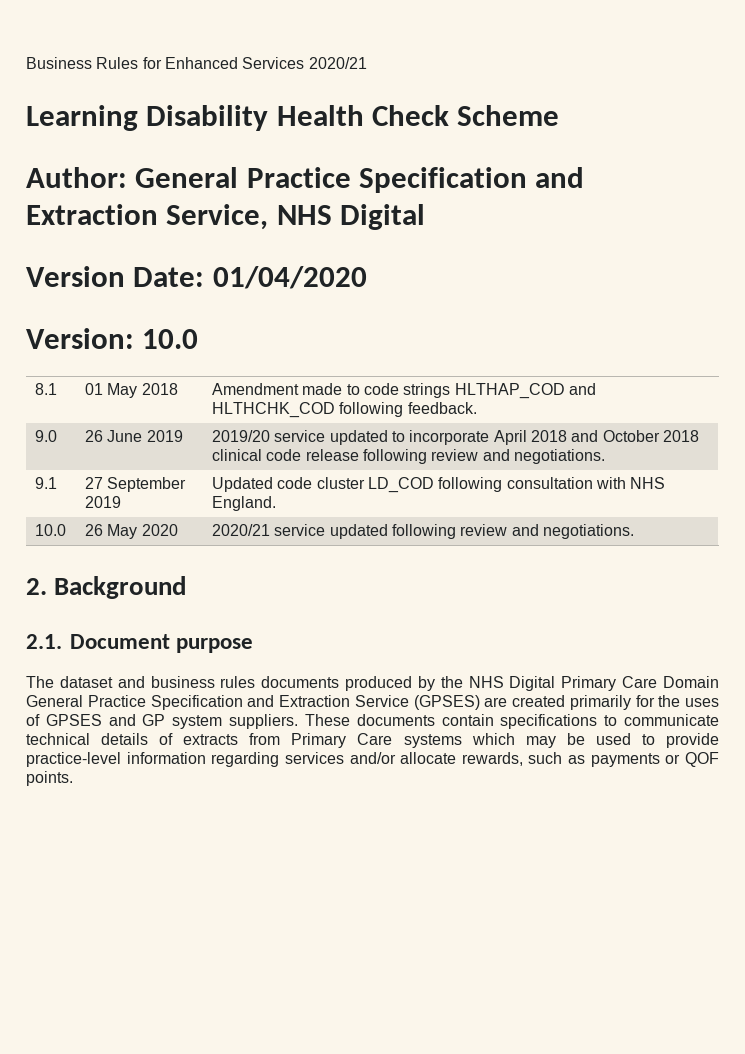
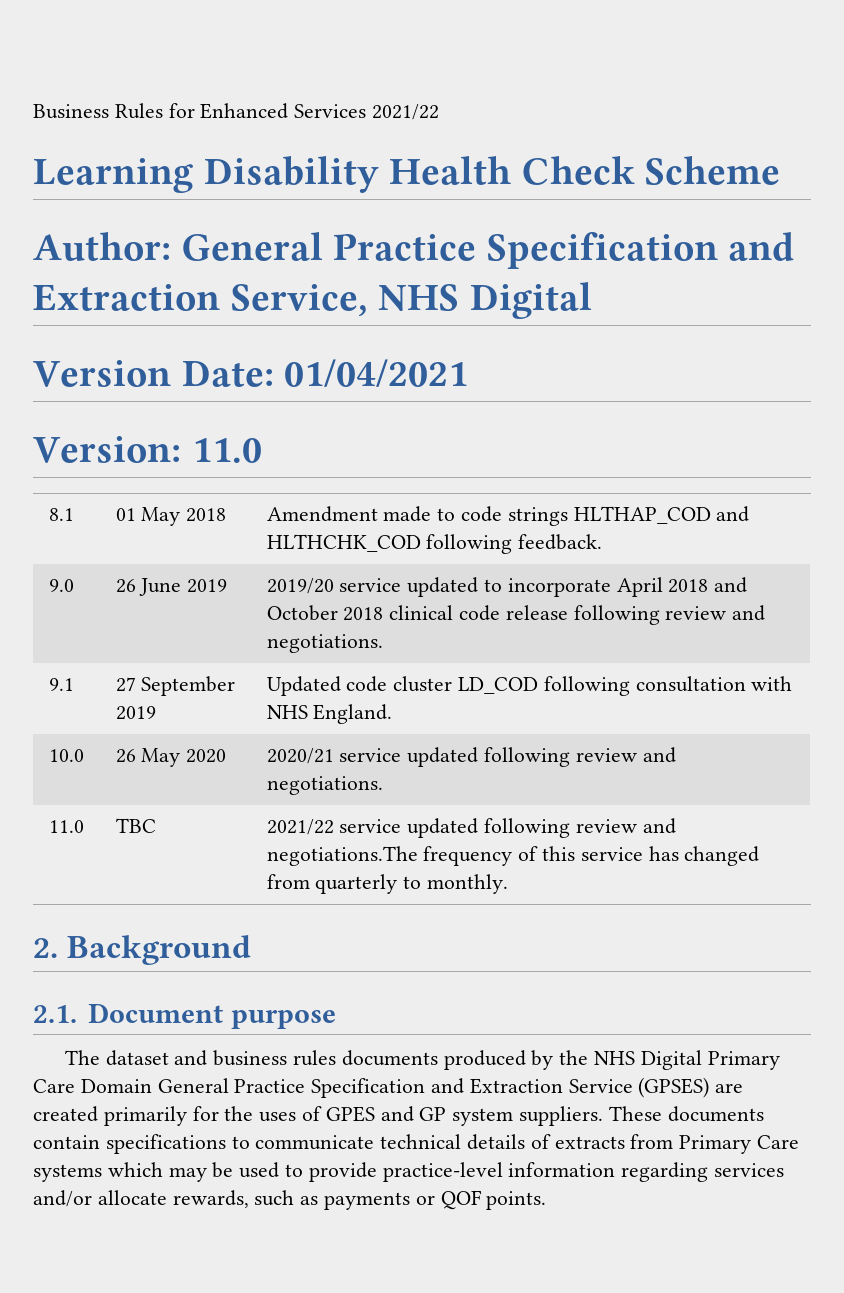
[308,57,367,69] 2020/21 -> [372,104,440,120] 2021/22
[212,266,367,289] 01/04/2020 -> [284,359,469,387] 01/04/2021
[142,329,199,349] 10.0 -> [191,438,262,463] 11.0
(635, 531) none -> [48,820,84,833] [115,818,156,833] [266,818,676,838] [266,846,760,866] [266,874,508,894] // 11.0 | TBC | 2021/22 service updated following review and negotiations.The frequency of this service has changed from quarterly to monthly.
[45,714,102,726] GPSES -> [325,1106,375,1122] GPES

